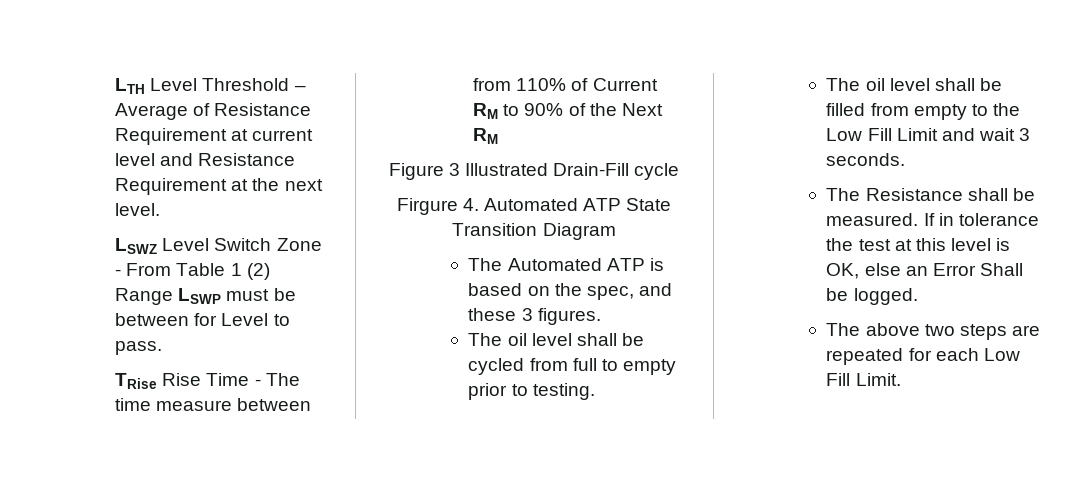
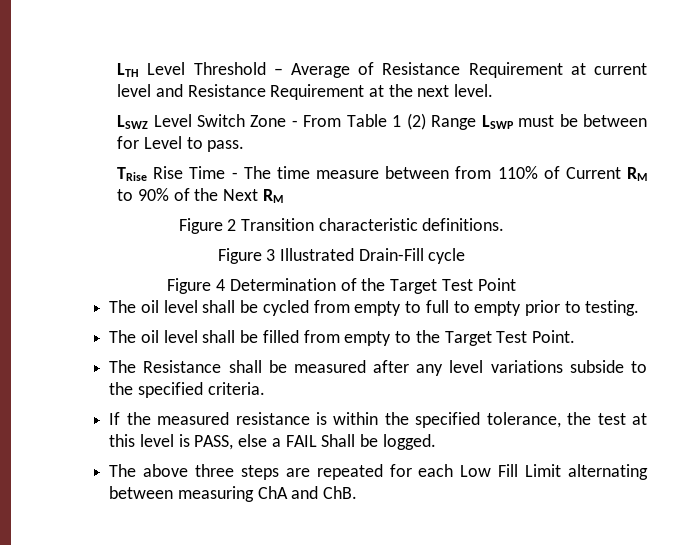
(499, 136) none -> [178,218,505,234] // Figure 2 Transition characteristic definitions.
[396,198,672,215] [452,223,616,240] [468,258,664,271] [468,283,672,300] [468,308,601,325] Firgure 4. Automated ATP State Transition Diagram // The Automated ATP is based on the spec, and these 3 figures. -> [167,278,516,294] Figure 4 Determination of the Target Test Point
(568, 364) none -> [354,301,422,316] empty to
[826,128,1031,141] [826,153,906,166] [826,188,1035,201] [826,213,1039,226] Low Fill Limit and wait 3 seconds. // The Resistance shall be measured. If in tolerance -> [444,330,576,346] [109,360,647,376] [109,382,265,398] [109,412,561,428] Target Test Point. // The Resistance shall be measured after any level variations subside to the specified criteria. // If the measured resistance is within the specified tolerance,
[826,263,976,279] OK, else an Error -> [194,434,317,450] PASS, else a FAIL
[924,324,955,336] two -> [195,464,235,477] three
[855,373,901,386] Limit. -> [525,464,648,480] [109,486,358,502] Limit alternating between measuring ChA and ChB.

